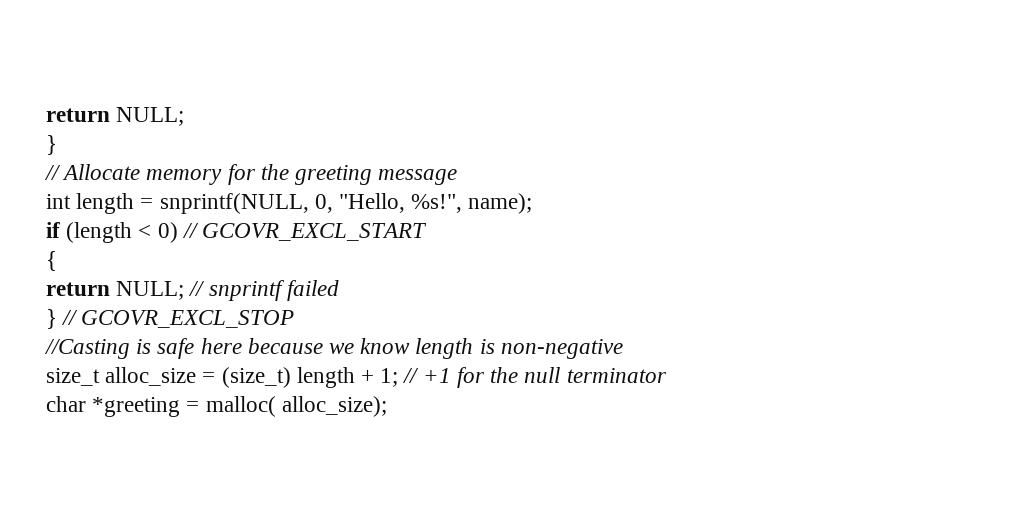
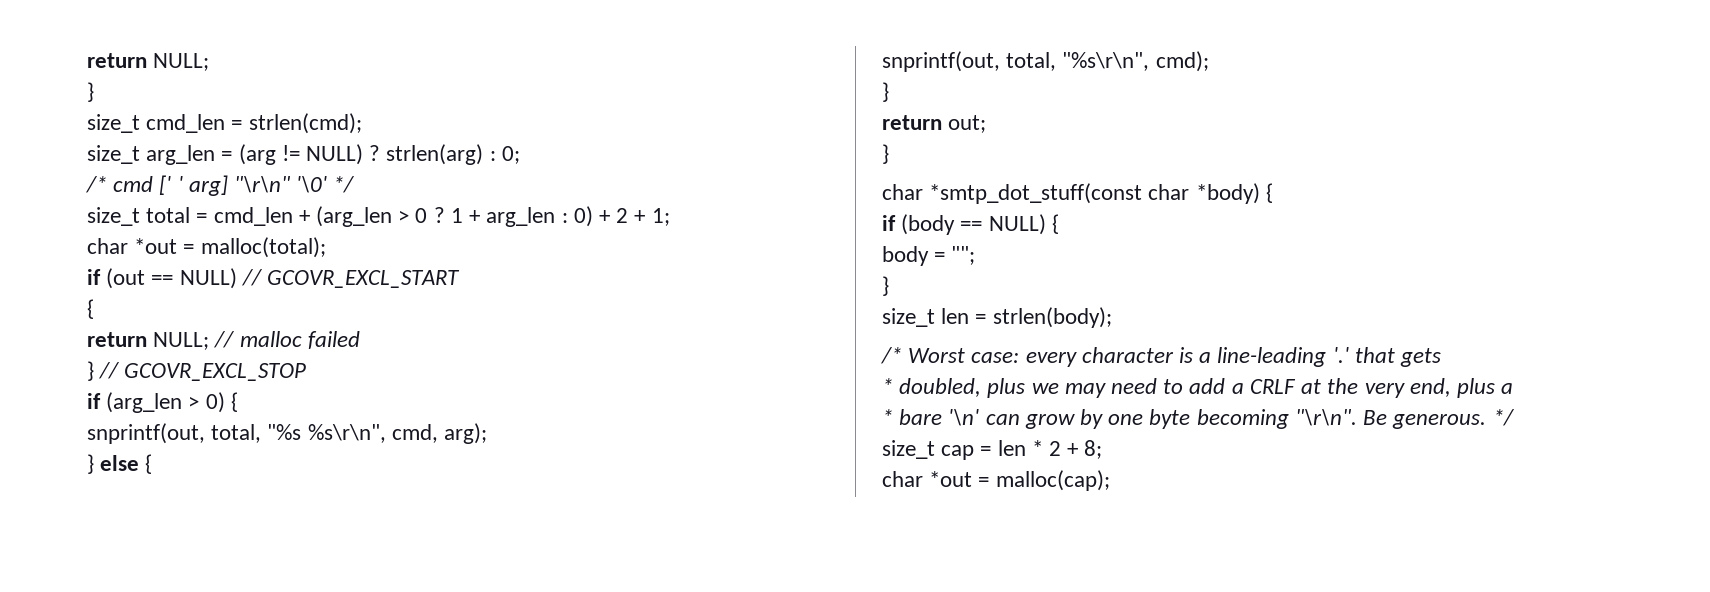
[44,164,458,185] [46,193,533,214] [46,222,178,243] // Allocate memory for the greeting message // int length = snprintf(NULL, 0, "Hello, %s!", name); // if (length < 0) -> [87,113,362,134] [87,144,520,165] [86,175,356,196] [87,206,670,227] [87,237,326,258] [87,268,237,289] size_t cmd_len = strlen(cmd); // size_t arg_len = (arg != NULL) ? strlen(arg) : 0; // /* cmd [' ' arg] "\r\n" '\0' */ // size_t total = cmd_len + (arg_len > 0 ? 1 + arg_len : 0) + 2 + 1; // char *out = malloc(total); // if (out == NULL)
[208,280,285,301] snprintf -> [239,331,302,347] malloc
[44,338,623,359] [46,367,667,388] [46,396,387,417] //Casting is safe here because we know length is non-negative // size_t alloc_size = (size_t) length + 1; // +1 for the null terminator // char *greeting = malloc( alloc_size); -> [87,392,238,413] [87,423,488,444] [87,454,153,474] [882,51,1209,72] [882,82,889,102] [882,115,987,133] [882,144,889,164] [882,183,1273,204] [882,214,1059,235] [882,246,976,266] [882,276,889,296] [882,307,1112,328] [881,347,1442,367] [882,378,1514,398] [882,409,1515,429] [882,440,1103,460] [882,470,1110,491] if (arg_len > 0) { // snprintf(out, total, "%s %s\r\n", cmd, arg); // } else { // snprintf(out, total, "%s\r\n", cmd); // } // return out; // } // char *smtp_dot_stuff(const char *body) { // if (body == NULL) { // body = ""; // } // size_t len = strlen(body); // /* Worst case: every character is a line-leading '.' that gets // * doubled, plus we may need to add a CRLF at the very end, plus a // * bare '\n' can grow by one byte becoming "\r\n". Be generous. */ // size_t cap = len * 2 + 8; // char *out = malloc(cap);

